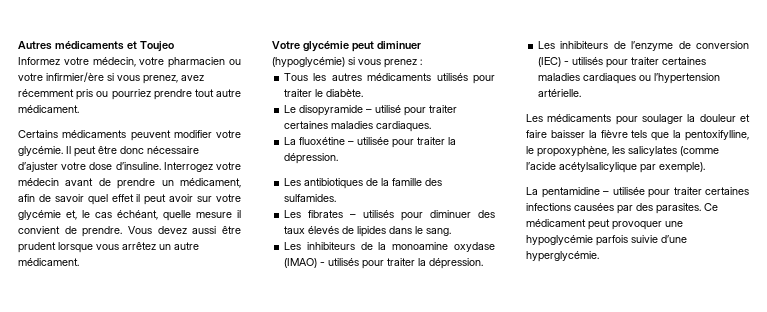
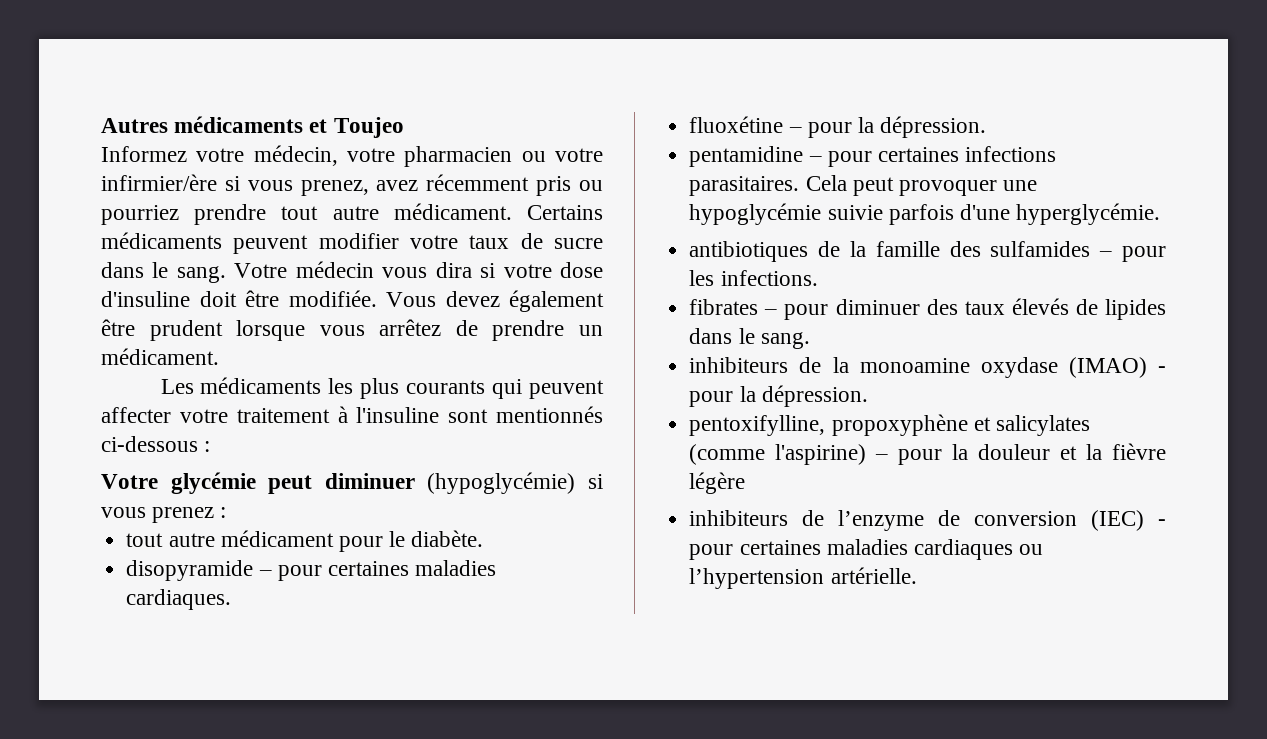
(79, 109) // -> (512, 211) none
[18,146,199,157] [18,162,241,172] [18,178,242,189] [18,194,241,205] [18,210,241,221] [18,226,123,237] glycémie. Il peut être donc nécessaire d’ajuster votre dose d’insuline. Interrogez votre médecin avant de prendre un médicament, afin de savoir quel effet il peut avoir sur votre glycémie et, le cas échéant, quelle mesure il convient de prendre. -> [469,233,603,249] [101,261,604,283] [101,290,377,307] taux de sucre dans le sang. Votre médecin vous dira si votre dose d'insuline doit être modifiée.
[192,226,217,234] aussi -> [509,290,604,312] également
[159,242,199,250] [18,258,79,266] un autre médicament. -> [455,320,603,341] [101,348,219,365] [160,377,604,399] [101,406,603,423] [101,436,211,452] de prendre un médicament. // Les médicaments les plus courants qui peuvent affecter votre traitement à l'insuline sont mentionnés ci-dessous :
[284,73,495,84] [284,89,313,97] Tous les autres médicaments utilisés pour traiter -> [126,530,383,552] tout autre médicament pour
[284,105,297,113] Le -> (484, 538) none
[375,105,458,116] utilisé pour traiter -> [277,565,322,581] pour
[284,137,297,145] La -> (232, 599) none
[357,137,457,148] [284,153,339,164] [284,178,302,186] utilisée pour traiter la dépression. // Les -> [807,116,987,138] [689,146,1057,167] [689,175,1038,196] [689,203,1161,225] pour la dépression. // pentamidine – pour certaines infections parasitaires. Cela peut provoquer une hypoglycémie suivie parfois d'une hyperglycémie. //
[284,194,337,202] [284,210,302,218] sulfamides. // Les -> [990,241,1166,262] [689,270,818,286] sulfamides – pour les infections. //
[363,210,395,218] utilisés -> (778, 312) none
[284,242,302,250] Les -> (810, 340) none
[328,258,484,269] [538,41,556,49] utilisés pour traiter la dépression. // Les -> [689,385,868,407] [689,414,1090,436] [689,443,1166,465] [689,472,746,494] pour la dépression. // pentoxifylline, propoxyphène et salicylates (comme l'aspirine) – pour la douleur et la fièvre légère //
[572,57,660,68] utilisés pour traiter -> [689,544,734,560] pour
[526,114,750,125] [526,130,749,141] [526,146,719,157] [526,162,705,173] [526,187,749,198] [526,203,718,214] [526,219,683,230] [526,235,687,246] [526,251,599,262] // Les médicaments pour soulager la douleur et faire baisser la fièvre tels que la pentoxifylline, le propoxyphène, les salicylates (comme l’acide acétylsalicylique par exemple). // La pentamidine – utilisée pour traiter certaines infections causées par des parasites. Ce médicament peut provoquer une hypoglycémie parfois suivie d’une hyperglycémie. -> (917, 575) none

